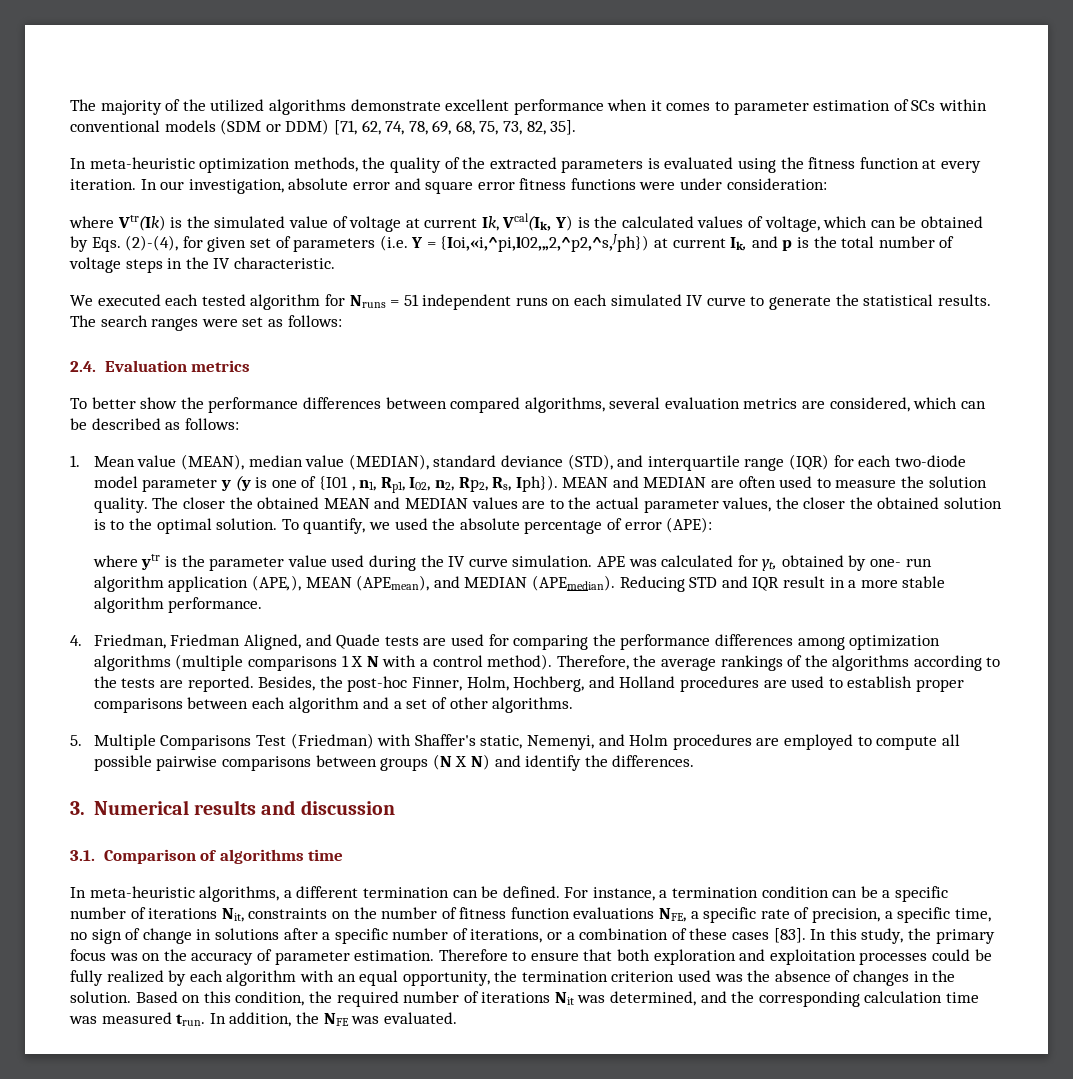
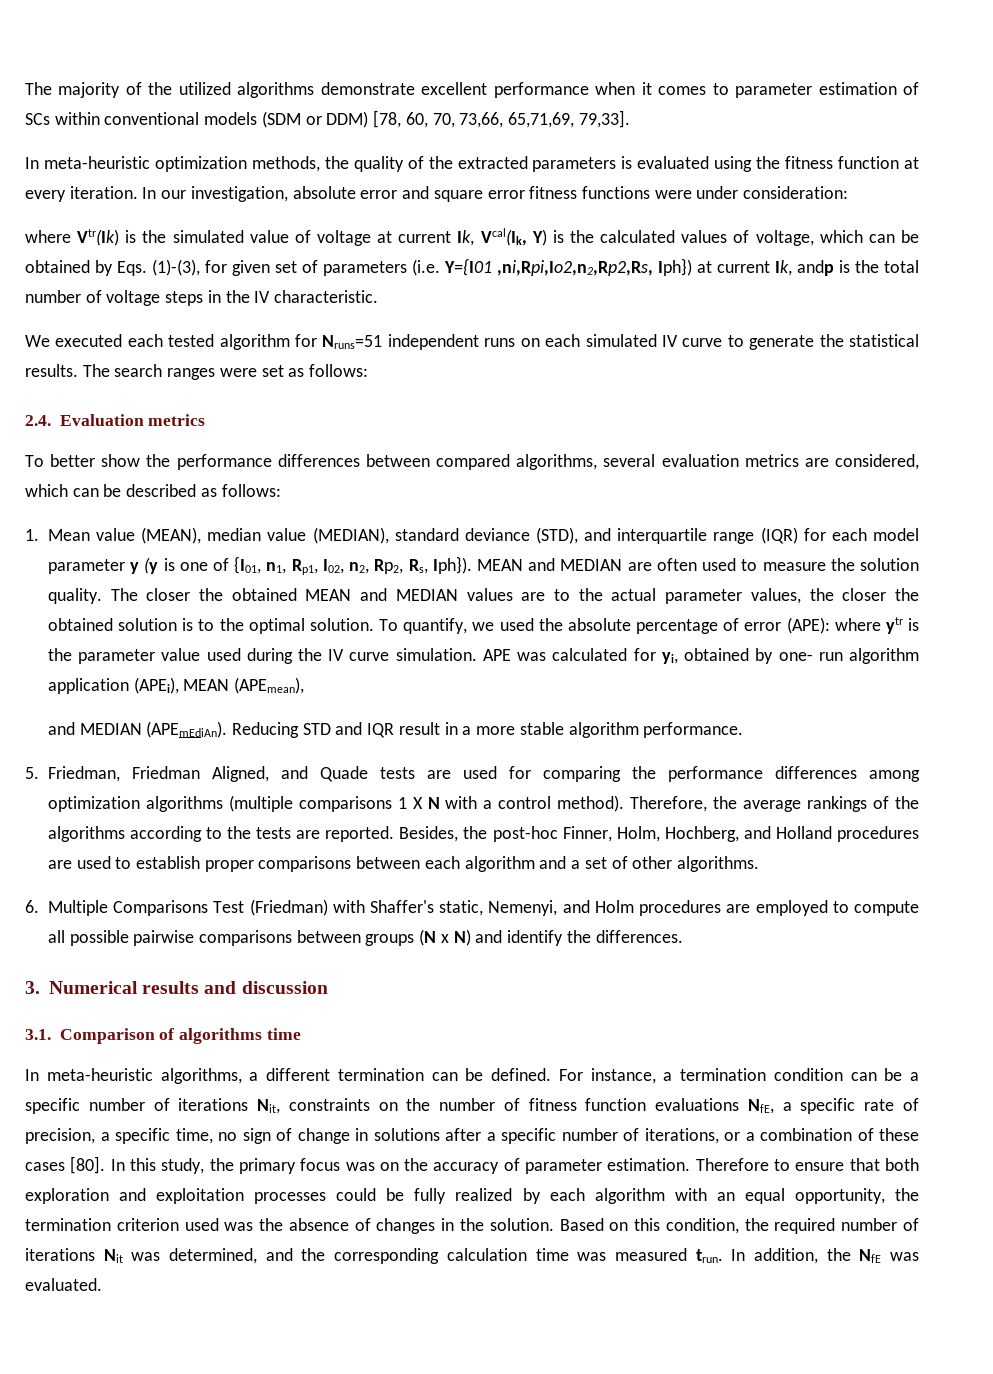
[333,120,577,135] [71, 62, 74, 78, 69, 68, 75, 73, 82, 35]. -> [373,110,630,128] [78, 60, 70, 73,66, 65,71,69, 79,33].
[125,235,179,251] (2)-(4), -> [152,259,200,276] (1)-(3),
[411,234,793,252] Y = {Ioi,«i,^pi,l02,„2,^p2,^s,Jph}) at current Ik, and p -> [444,258,834,276] Y={I01 ,ni,Rpi,Io2,n2,Rp2,Rs, Iph}) at current Ik, andp
[349,294,419,308] Nruns = 51 -> [322,335,383,349] Nruns=51
[894,455,966,467] two-diode -> (867, 534) none
[318,476,355,491] {I01 , -> [234,556,262,574] {I01,
(713, 525) // -> (830, 625) none
[762,559,778,571] yt, -> [661,652,678,664] yi,
[252,575,302,591] (APE,), -> [133,677,179,694] (APEi),
[433,575,615,591] and MEDIAN (APEmedian). -> [47,721,228,738] // and MEDIAN (APEmEdiAn).
[70,635,82,646] 4. -> [25,767,39,779] 5.
[70,735,82,746] 5. -> [25,900,39,913] 6.
[455,756,468,767] X -> [440,934,449,943] x
[659,908,687,922] NFE, -> [747,1099,774,1114] NfE,
[773,928,806,943] [83]. -> [70,1156,106,1174] [80].
[323,1013,349,1026] NFE -> [859,1249,882,1263] NfE

